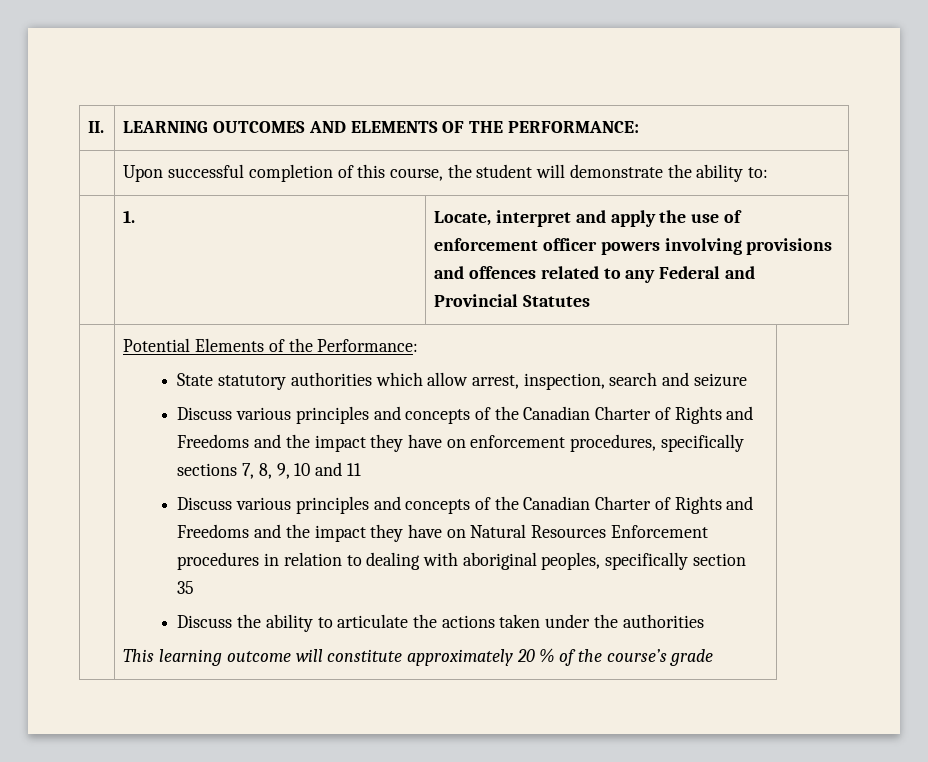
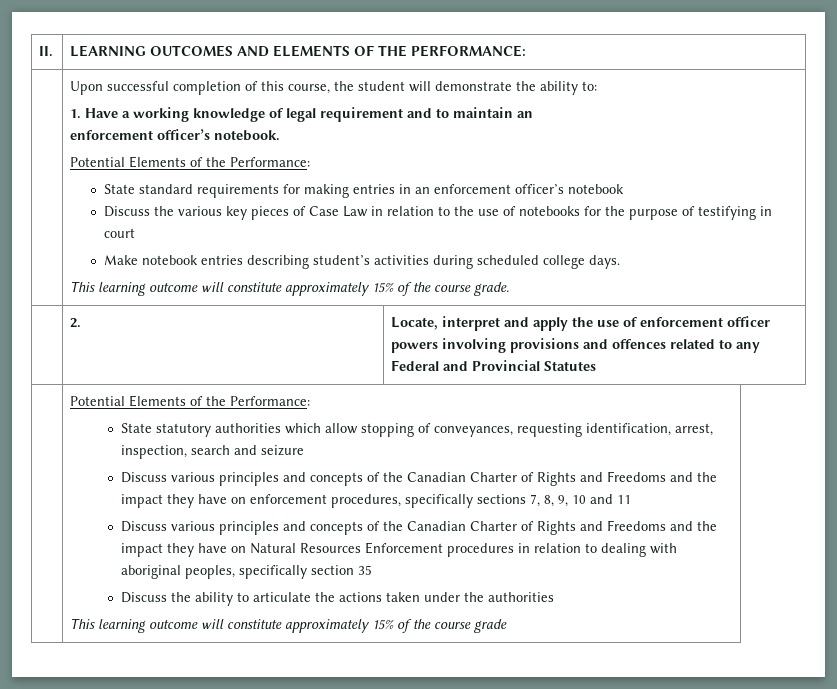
[123,210,136,223] // | 1. -> [70,107,534,122] [70,129,281,141] [70,156,311,168] [103,184,624,198] [103,206,772,220] [103,228,135,238] [103,255,620,269] [70,281,510,296] [70,318,82,328] // 1. Have a working knowledge of legal requirement and to maintain an // enforcement officer’s notebook. // Potential Elements of the Performance: // State standard requirements for making entries in an enforcement officer’s notebook // Discuss the various key pieces of Case Law in relation to the use of notebooks for the purpose of testifying in court // Make notebook entries describing student’s activities during scheduled college days. // This learning outcome will constitute approximately 15% of the course grade. // | 2.
(469, 379) none -> [361,423,672,437] stopping of conveyances, requesting identification,
[516,648,667,666] 20 % of the course’s -> [372,619,472,633] 15% of the course

